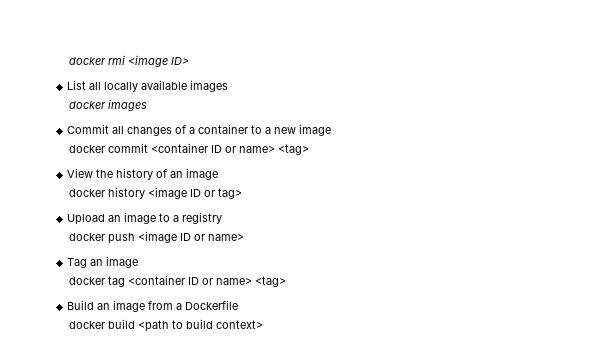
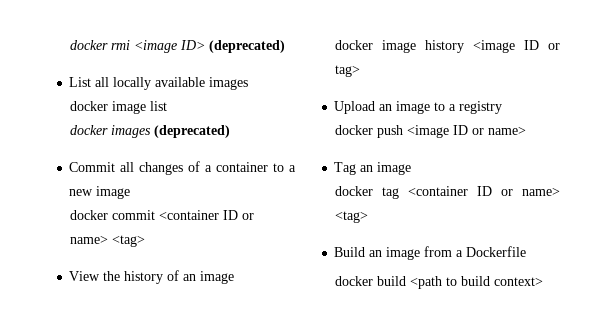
(190, 61) none -> [209,40,286,53] (deprecated)
(229, 86) none -> [70,101,168,114] // docker image list
(148, 105) none -> [154,125,231,138] (deprecated)
(106, 193) none -> [382,40,417,53] image

